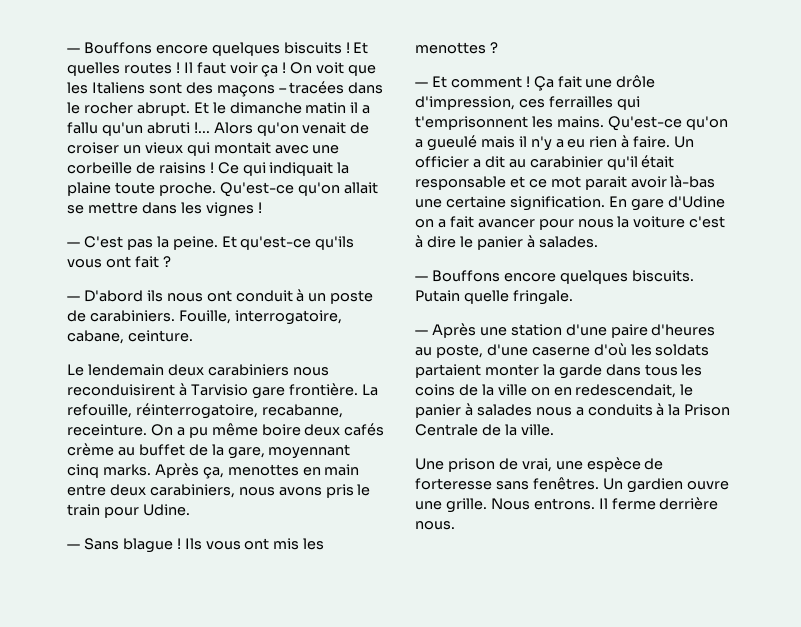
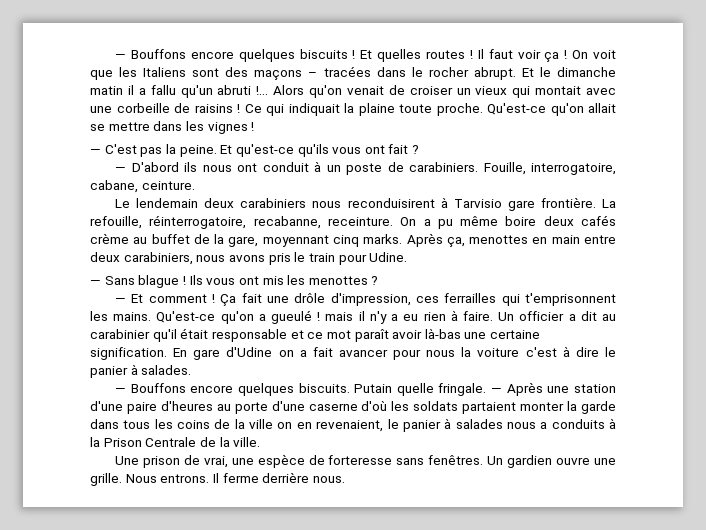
(477, 143) none -> [317,312,321,321] !
[584,176,627,190] parait -> [354,329,389,342] paraît
(573, 297) // -> (487, 389) none
[435,344,483,358] poste, -> [234,402,268,414] porte
[575,384,677,398] redescendait, -> [316,420,384,432] revenaient,

